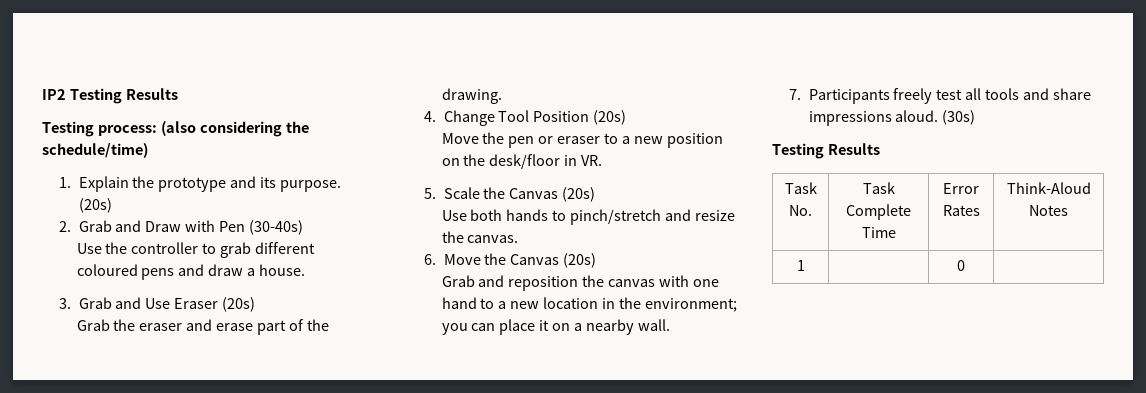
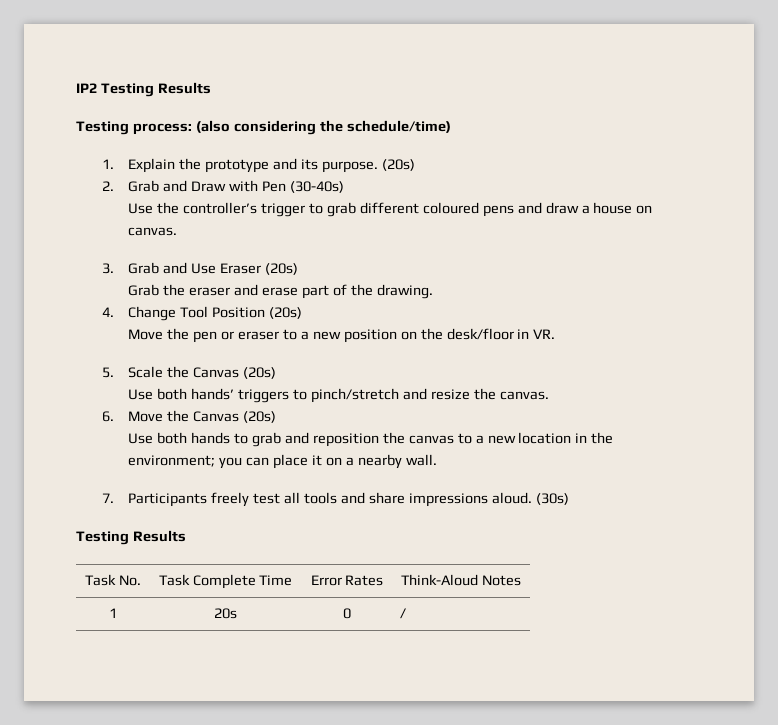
[131,242,199,254] controller -> [183,202,306,217] controller’s trigger
[259,264,306,276] house. -> [593,202,653,214] [128,227,178,236] house on canvas.
[506,209,549,221] hands -> [191,388,290,403] hands’ triggers
[441,275,475,287] Grab -> [128,432,282,447] Use both hands to grab
[659,275,720,287] [441,297,477,309] with one hand -> (454, 439) none
(805, 265) none -> [214,608,237,619] 20s
(965, 265) none -> [399,608,406,619] /

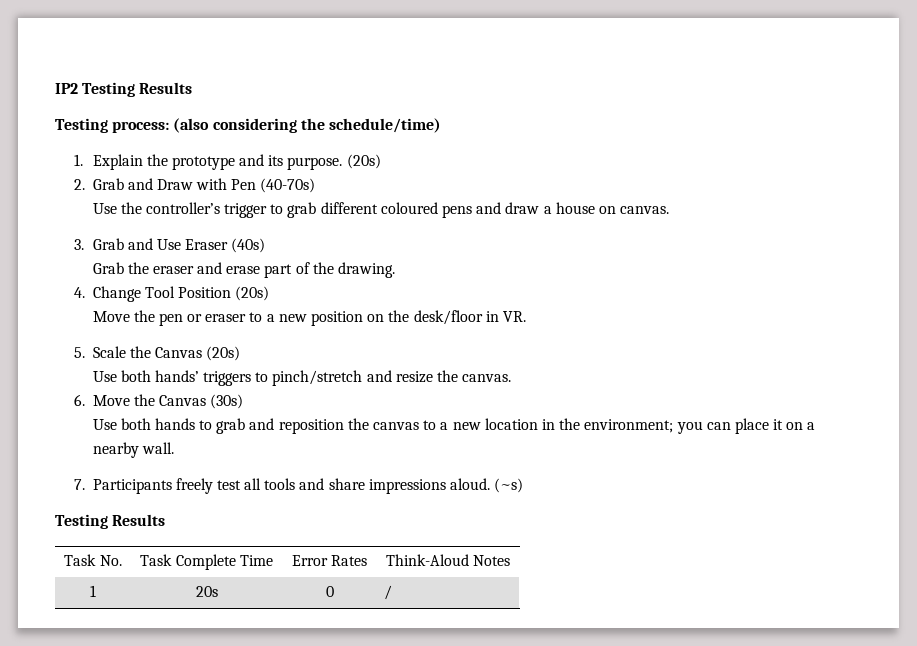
[290,181,345,193] (30-40s) -> [260,178,316,193] (40-70s)
[265,263,299,275] (20s) -> [231,238,266,253] (40s)
[243,411,277,423] (20s) -> [210,394,244,409] (30s)
[535,493,569,505] (30s) -> [494,478,524,493] (~s)

